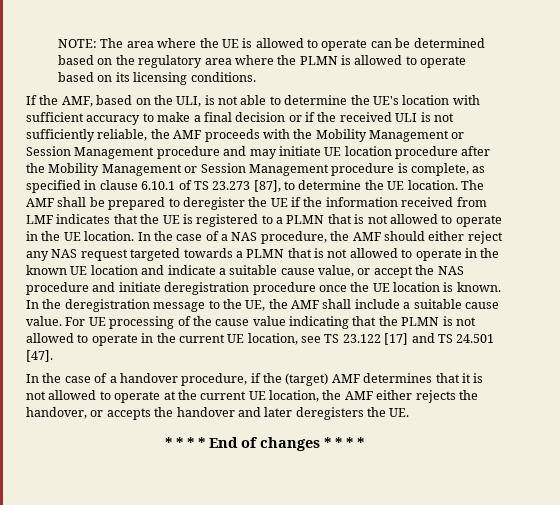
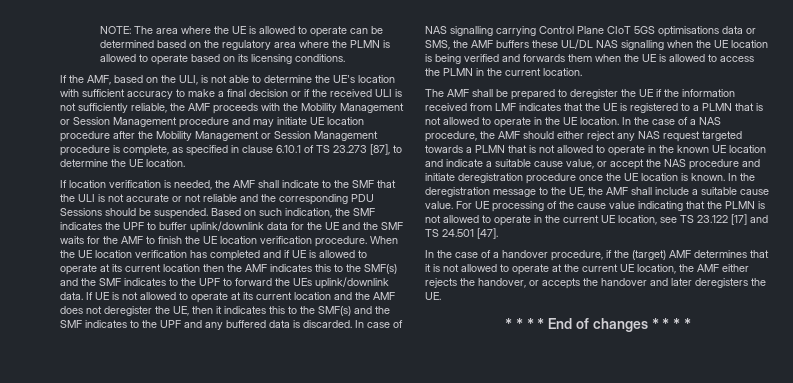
(458, 185) none -> [60,180,396,190] [60,194,374,205] [60,208,375,219] [60,221,403,233] [60,236,398,247] [60,250,367,261] [60,264,397,275] [60,277,389,289] [60,292,395,303] [60,306,390,316] [60,320,403,330] [425,26,756,37] [425,39,768,50] [425,54,754,64] [425,68,582,76] // If location verification is needed, the AMF shall indicate to the SMF that the ULI is not accurate or not reliable and the corresponding PDU Sessions should be suspended. Based on such indication, the SMF indicates the UPF to buffer uplink/downlink data for the UE and the SMF waits for the AMF to finish the UE location verification procedure. When the UE location verification has completed and if UE is allowed to operate at its current location then the AMF indicates this to the SMF(s) and the SMF indicates to the UPF to forward the UEs uplink/downlink data. If UE is not allowed to operate at its current location and the AMF does not deregister the UE, then it indicates this to the SMF(s) and the SMF indicates to the UPF and any buffered data is discarded. In case of NAS signalling carrying Control Plane CIoT 5GS optimisations data or SMS, the AMF buffers these UL/DL NAS signalling when the UE location is being verified and forwards them when the UE is allowed to access the PLMN in the current location. //

